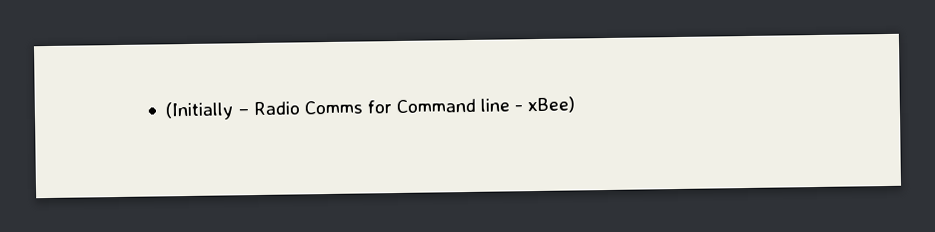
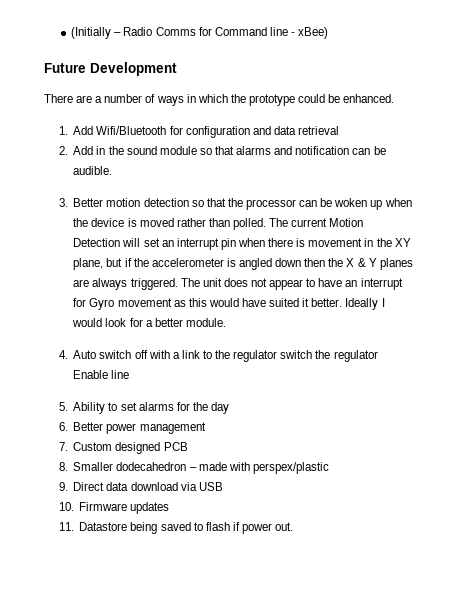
(576, 105) none -> [44,62,177,76] [44,94,395,106] [58,126,339,138] [58,146,386,155] [73,166,113,175] [58,198,412,210] [73,218,364,230] [73,238,411,250] [73,258,413,270] [73,278,403,290] [73,298,385,310] [72,318,226,327] [58,350,378,362] [73,370,130,379] [58,402,229,414] [58,422,206,434] [58,442,188,454] [58,462,329,474] [58,482,223,491] [58,502,170,514] [58,522,294,534] // Future Development // There are a number of ways in which the prototype could be enhanced. // 1. Add Wifi/Bluetooth for configuration and data retrieval // 2. Add in the sound module so that alarms and notification can be audible. // 3. Better motion detection so that the processor can be woken up when the device is moved rather than polled. The current Motion Detection will set an interrupt pin when there is movement in the XY plane, but if the accelerometer is angled down then the X & Y planes are always triggered. The unit does not appear to have an interrupt for Gyro movement as this would have suited it better. Ideally I would look for a better module. // 4. Auto switch off with a link to the regulator switch the regulator Enable line // 5. Ability to set alarms for the day // 6. Better power management // 7. Custom designed PCB // 8. Smaller dodecahedron – made with perspex/plastic // 9. Direct data download via USB // 10. Firmware updates // 11. Datastore being saved to flash if power out.

